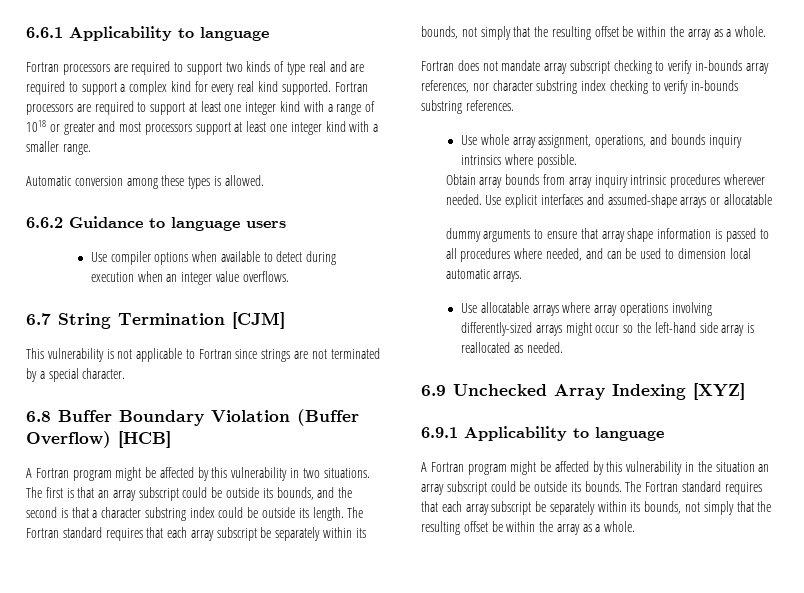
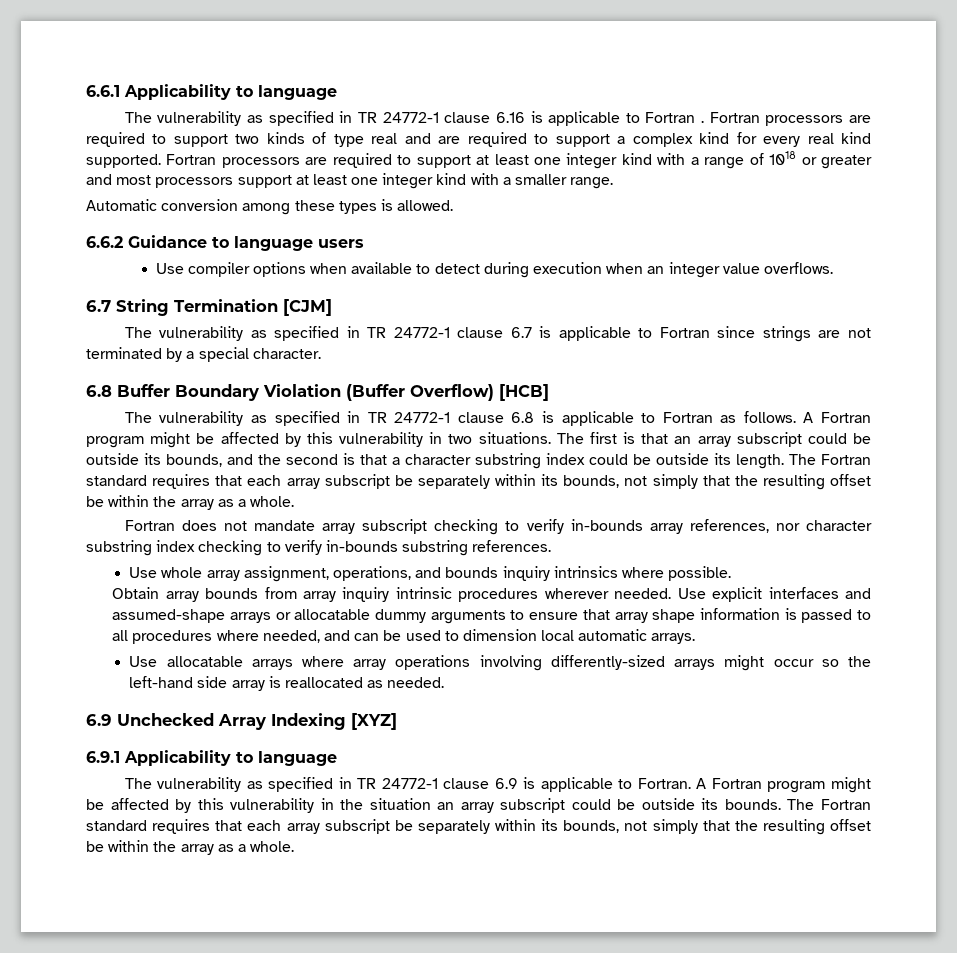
(269, 34) none -> [124,111,705,126] The vulnerability as specified in TR 24772-1 clause 6.16 is applicable to Fortran .
[26,348,133,362] This vulnerability is not -> [124,326,552,341] The vulnerability as specified in TR 24772-1 clause 6.7 is
(171, 439) none -> [124,411,796,426] The vulnerability as specified in TR 24772-1 clause 6.8 is applicable to Fortran as follows.
(772, 199) // -> (371, 614) none
(664, 434) none -> [124,777,691,792] The vulnerability as specified in TR 24772-1 clause 6.9 is applicable to Fortran.

